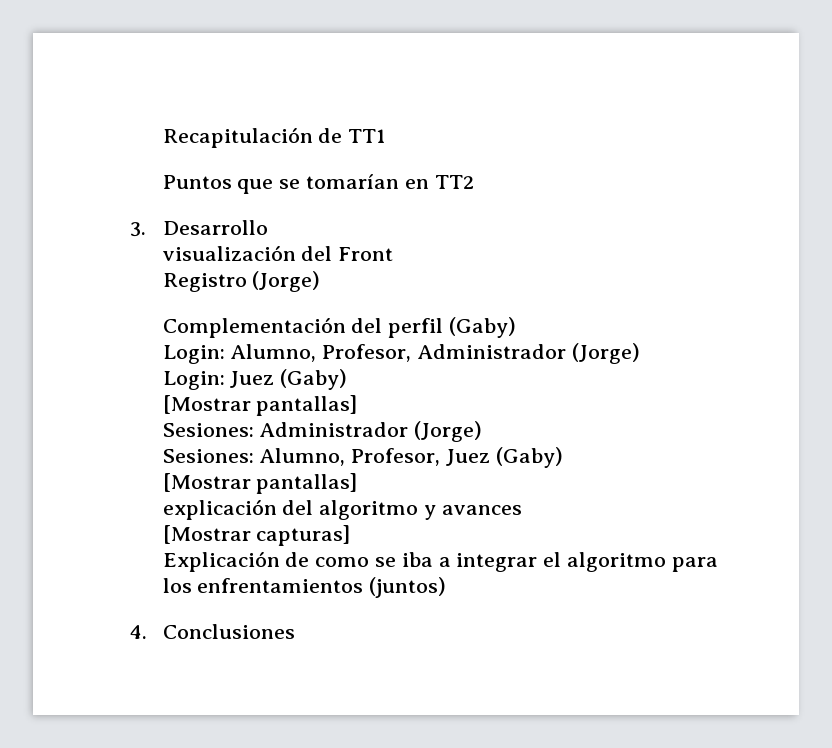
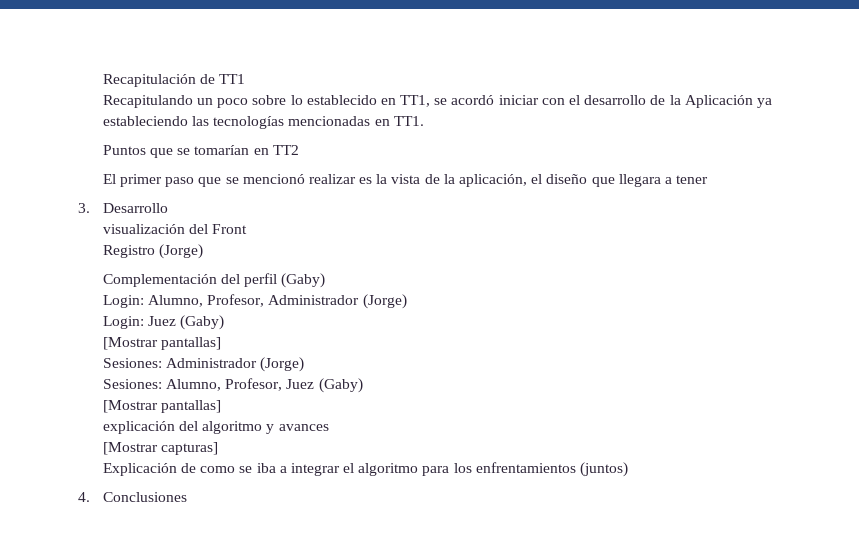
(386, 136) none -> [102,95,772,108] [102,116,424,129] // Recapitulando un poco sobre lo establecido en TT1, se acordó iniciar con el desarrollo de la Aplicación ya estableciendo las tecnologías mencionadas en TT1.
(474, 182) none -> [102,174,709,187] // El primer paso que se mencionó realizar es la vista de la aplicación, el diseño que llegara a tener

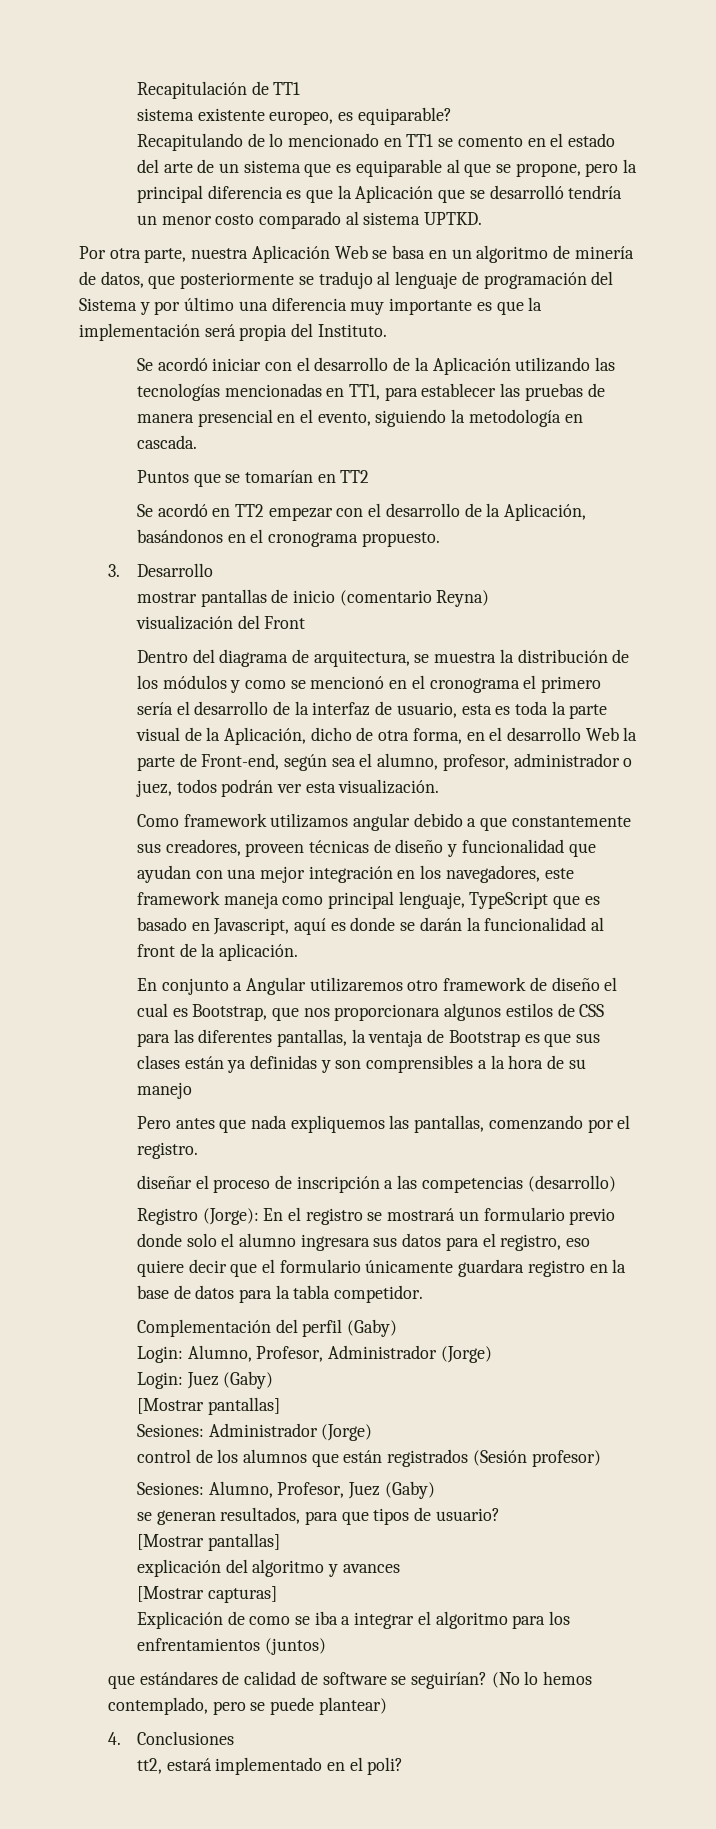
[102,95,448,108] Recapitulando un poco sobre lo establecido en TT1, se -> [136,107,452,125] [136,133,616,151] [136,159,638,177] [136,185,623,203] [136,211,483,229] [79,245,634,263] [79,271,614,289] [79,297,543,315] [79,323,387,341] [136,358,153,371] sistema existente europeo, es equiparable? // Recapitulando de lo mencionado en TT1 se comento en el estado del arte de un sistema que es equiparable al que se propone, pero la principal diferencia es que la Aplicación que se desarrolló tendría un menor costo comparado al sistema UPTKD. // Por otra parte, nuestra Aplicación Web se basa en un algoritmo de minería de datos, que posteriormente se tradujo al lenguaje de programación del Sistema y por último una diferencia muy importante es que la implementación será propia del Instituto. // Se
[756,98,772,108] [102,116,188,126] ya estableciendo -> [515,357,591,372] utilizando
[393,116,424,126] TT1. -> [348,383,605,401] [136,409,583,427] [136,435,197,449] TT1, para establecer las pruebas de manera presencial en el evento, siguiendo la metodología en cascada.
[102,174,709,187] [77,203,168,213] [102,224,248,234] [102,244,203,259] El primer paso que se mencionó realizar es la vista de la aplicación, el diseño que llegara a tener // 3. Desarrollo // visualización del Front // Registro (Jorge) -> [136,503,587,521] [136,529,440,547] [107,563,213,577] [136,589,490,607] [135,615,306,630] [136,649,630,667] [136,675,602,693] [136,701,608,719] [135,727,638,745] [136,753,633,771] [135,779,440,797] [136,813,631,831] [136,839,596,857] [136,865,574,883] [136,891,600,909] [136,917,605,935] [136,943,298,961] [136,977,618,995] [136,1003,605,1021] [136,1029,601,1047] [136,1055,586,1073] [136,1082,192,1099] [136,1115,631,1133] [136,1142,198,1159] [136,1175,616,1193] [136,1207,616,1225] [136,1233,591,1251] [136,1259,627,1277] [136,1285,424,1303] Se acordó en TT2 empezar con el desarrollo de la Aplicación, basándonos en el cronograma propuesto. // 3. Desarrollo // mostrar pantallas de inicio (comentario Reyna) // visualización del Front // Dentro del diagrama de arquitectura, se muestra la distribución de los módulos y como se mencionó en el cronograma el primero sería el desarrollo de la interfaz de usuario, esta es toda la parte visual de la Aplicación, dicho de otra forma, en el desarrollo Web la parte de Front-end, según sea el alumno, profesor, administrador o juez, todos podrán ver esta visualización. // Como framework utilizamos angular debido a que constantemente sus creadores, proveen técnicas de diseño y funcionalidad que ayudan con una mejor integración en los navegadores, este framework maneja como principal lenguaje, TypeScript que es basado en Javascript, aquí es donde se darán la funcionalidad al front de la aplicación. // En conjunto a Angular utilizaremos otro framework de diseño el cual es Bootstrap, que nos proporcionara algunos estilos de CSS para las diferentes pantallas, la ventaja de Bootstrap es que sus clases están ya definidas y son comprensibles a la hora de su manejo // Pero antes que nada expliquemos las pantallas, comenzando por el registro. // diseñar el proceso de inscripción a las competencias (desarrollo) // Registro (Jorge): En el registro se mostrará un formulario previo donde solo el alumno ingresara sus datos para el registro, eso quiere decir que el formulario únicamente guardara registro en la base de datos para la tabla competidor.
(305, 364) none -> [136,1449,601,1467] // control de los alumnos que están registrados (Sesión profesor)
(363, 385) none -> [136,1507,500,1525] // se generan resultados, para que tipos de usuario?
[77,492,187,502] 4. Conclusiones -> [107,1671,593,1689] [107,1697,387,1715] [107,1731,234,1745] [136,1757,404,1775] que estándares de calidad de software se seguirían? (No lo hemos contemplado, pero se puede plantear) // 4. Conclusiones // tt2, estará implementado en el poli?

